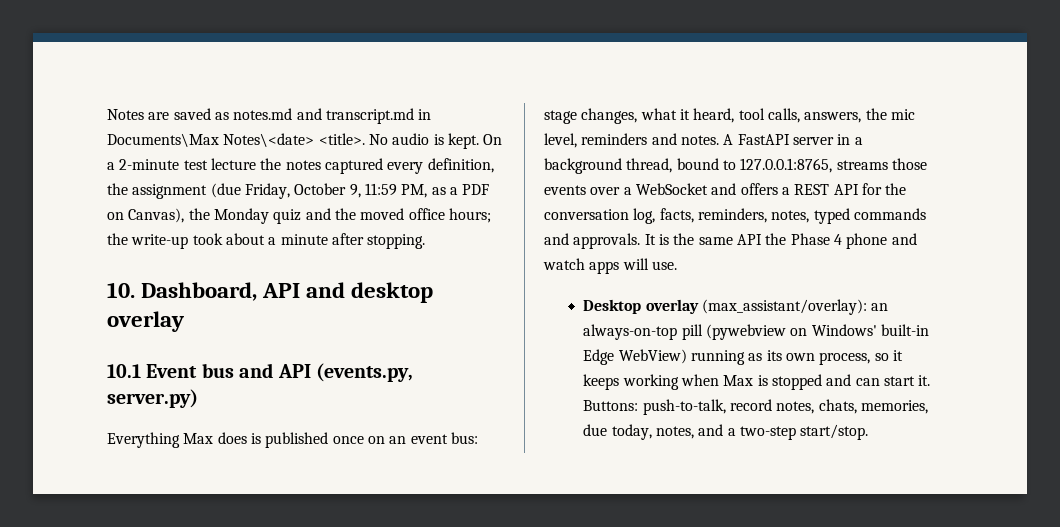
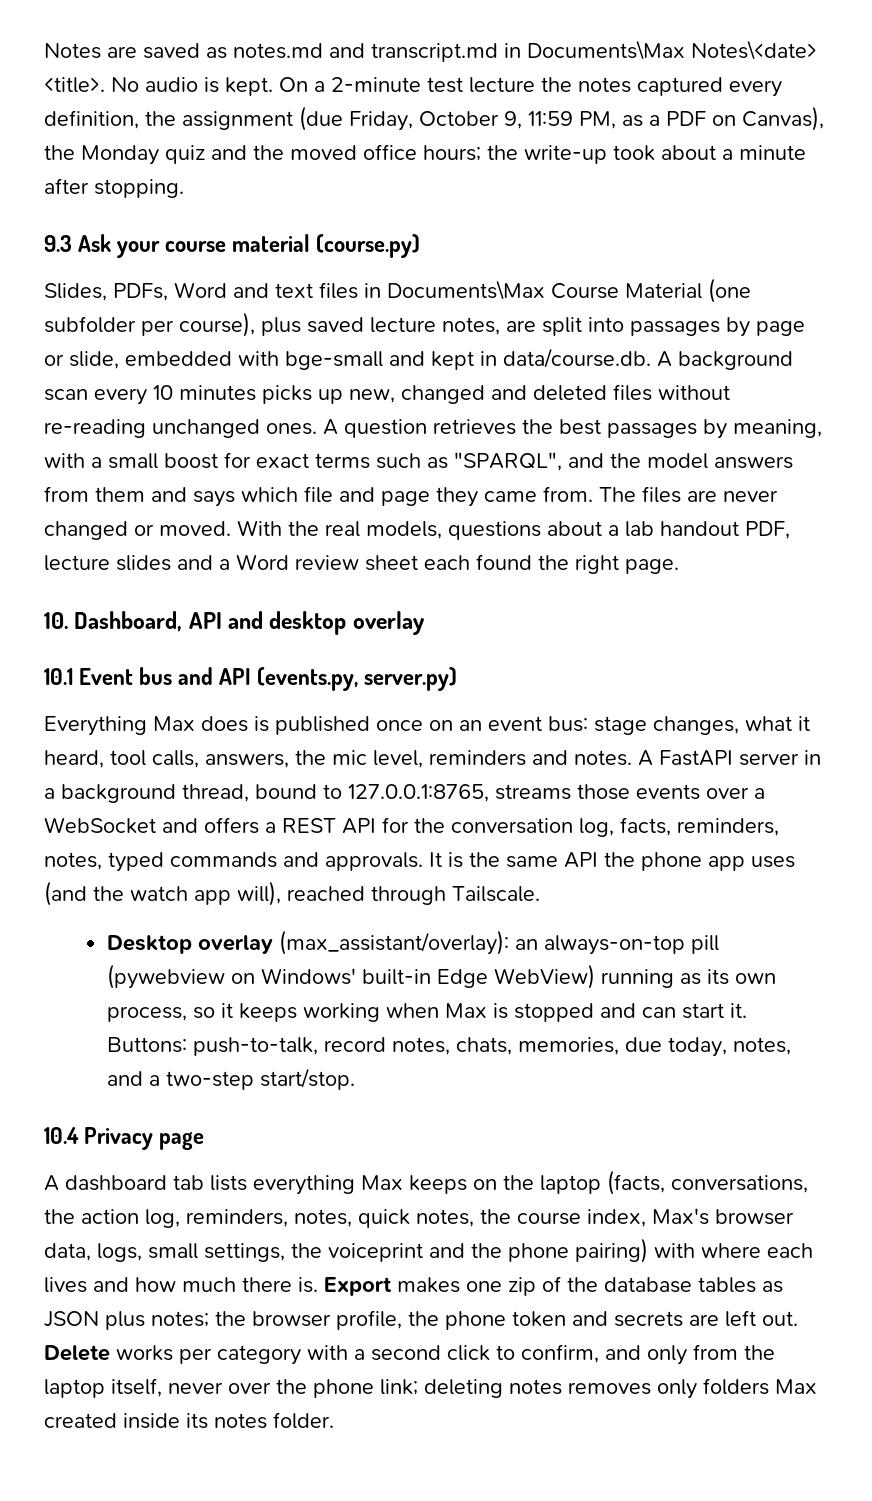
(426, 241) none -> [44,234,421,258] [44,278,751,303] [44,312,805,337] [44,348,793,370] [44,384,730,405] [44,419,822,439] [44,452,793,471] [44,486,778,507] [44,520,790,540] [44,554,679,574] // 9.3 Ask your course material (course.py) // Slides, PDFs, Word and text files in Documents\Max Course Material (one subfolder per course), plus saved lecture notes, are split into passages by page or slide, embedded with bge-small and kept in data/course.db. A background scan every 10 minutes picks up new, changed and deleted files without re-reading unchanged ones. A question retrieves the best passages by meaning, with a small boost for exact terms such as "SPARQL", and the model answers from them and says which file and page they came from. The files are never changed or moved. With the real models, questions about a lab handout PDF, lecture slides and a Word review sheet each found the right page.
[790,233,917,249] [543,258,677,274] Phase 4 phone and watch apps will use. -> [641,852,795,871] [44,881,540,906] phone app uses (and the watch app will), reached through Tailscale.
(869, 432) none -> [44,1127,205,1150] [44,1170,808,1195] [44,1208,794,1228] [44,1238,813,1263] [44,1276,783,1296] [44,1310,798,1330] [44,1344,775,1365] [44,1378,817,1399] [44,1412,334,1429] // 10.4 Privacy page // A dashboard tab lists everything Max keeps on the laptop (facts, conversations, the action log, reminders, notes, quick notes, the course index, Max's browser data, logs, small settings, the voiceprint and the phone pairing) with where each lives and how much there is. Export makes one zip of the database tables as JSON plus notes; the browser profile, the phone token and secrets are left out. Delete works per category with a second click to confirm, and only from the laptop itself, never over the phone link; deleting notes removes only folders Max created inside its notes folder.

